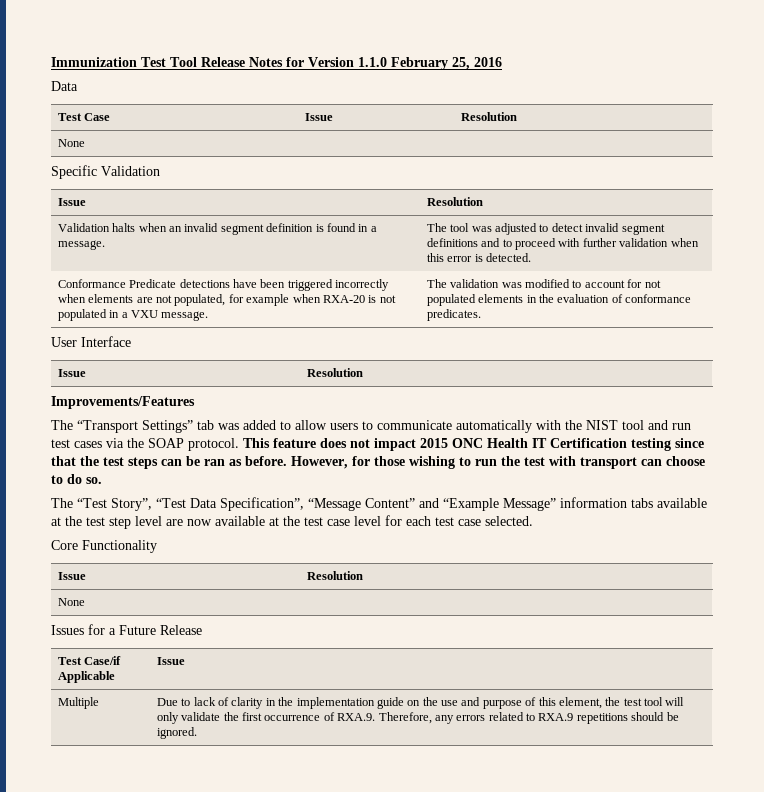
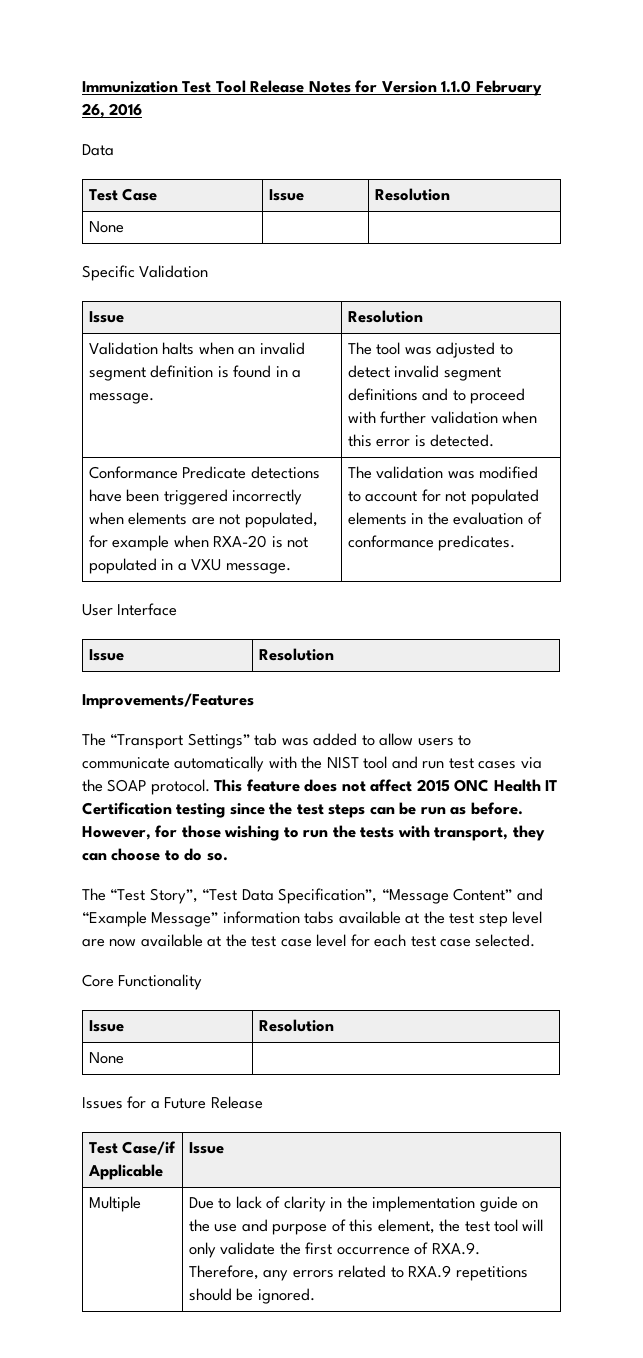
[452,57,470,70] 25, -> [82,103,105,118] 26,
[374,438,416,451] impact -> [370,779,413,792] affect
[51,456,76,466] that -> (265, 809) none
[204,459,225,466] ran -> [420,807,446,815] run
[524,456,637,469] test with transport -> [360,825,545,841] tests with transport, they

